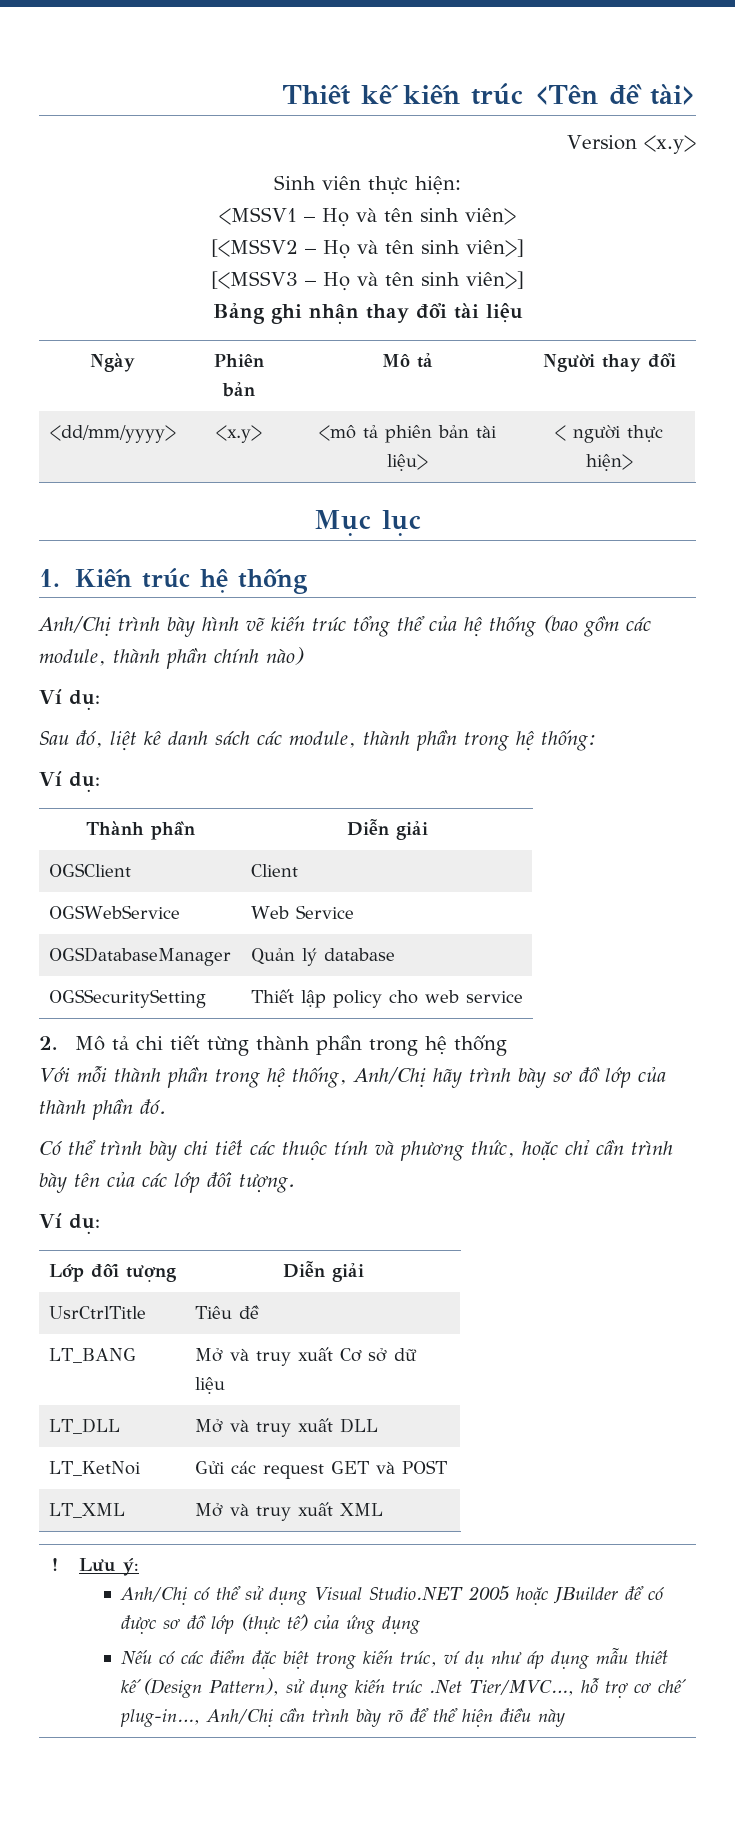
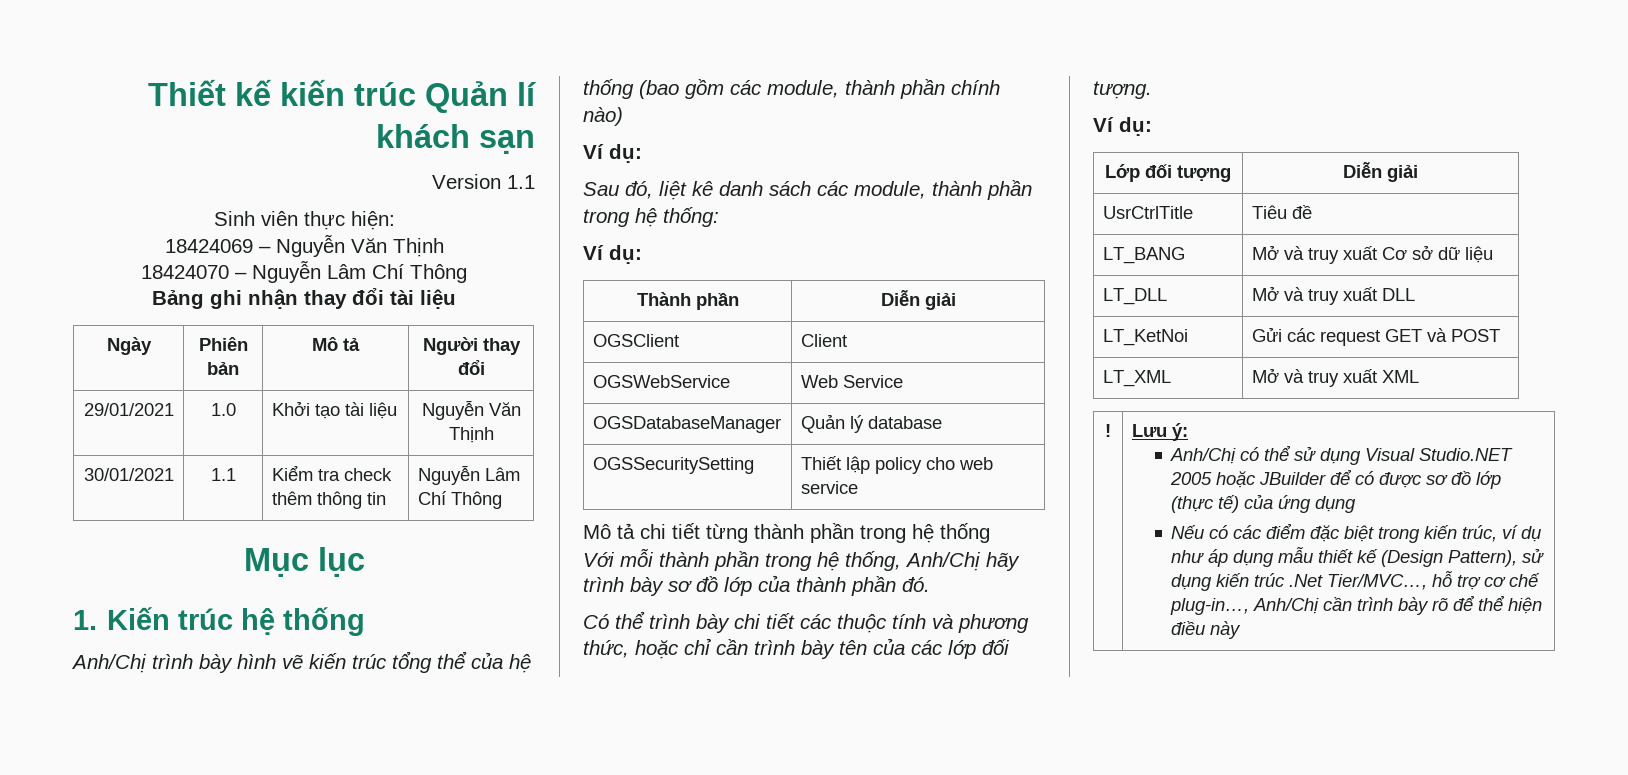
[534,84,696,105] <Tên đề tài> -> [425,81,536,113] [376,124,535,154] Quản lí khách sạn
[644,135,696,154] <x.y> -> [507,175,535,189] 1.1
[219,207,516,227] [211,239,524,259] [211,271,524,291] <MSSV1 – Họ và tên sinh viên> // [<MSSV2 – Họ và tên sinh viên>] // [<MSSV3 – Họ và tên sinh viên>] -> [164,235,444,257] [141,261,467,283] 18424069 – Nguyễn Văn Thịnh // 18424070 – Nguyễn Lâm Chí Thông
[49,425,176,443] [215,425,262,443] [318,425,496,443] [386,454,428,471] [555,425,663,443] [585,454,633,471] <dd/mm/yyyy> | <x.y> | <mô tả phiên bản tài liệu> | < người thực hiện> -> [83,403,174,416] [210,403,236,416] [271,401,397,419] [421,400,521,420] [448,427,494,443] [83,468,174,481] [210,468,236,481] [271,465,392,481] [271,491,386,509] [417,465,520,485] [417,491,502,509] 29/01/2021 | 1.0 | Khởi tạo tài liệu | Nguyễn Văn Thịnh // 30/01/2021 | 1.1 | Kiểm tra check thêm thông tin | Nguyễn Lâm Chí Thông
[39,1036,57,1050] 2. -> (858, 487) none

